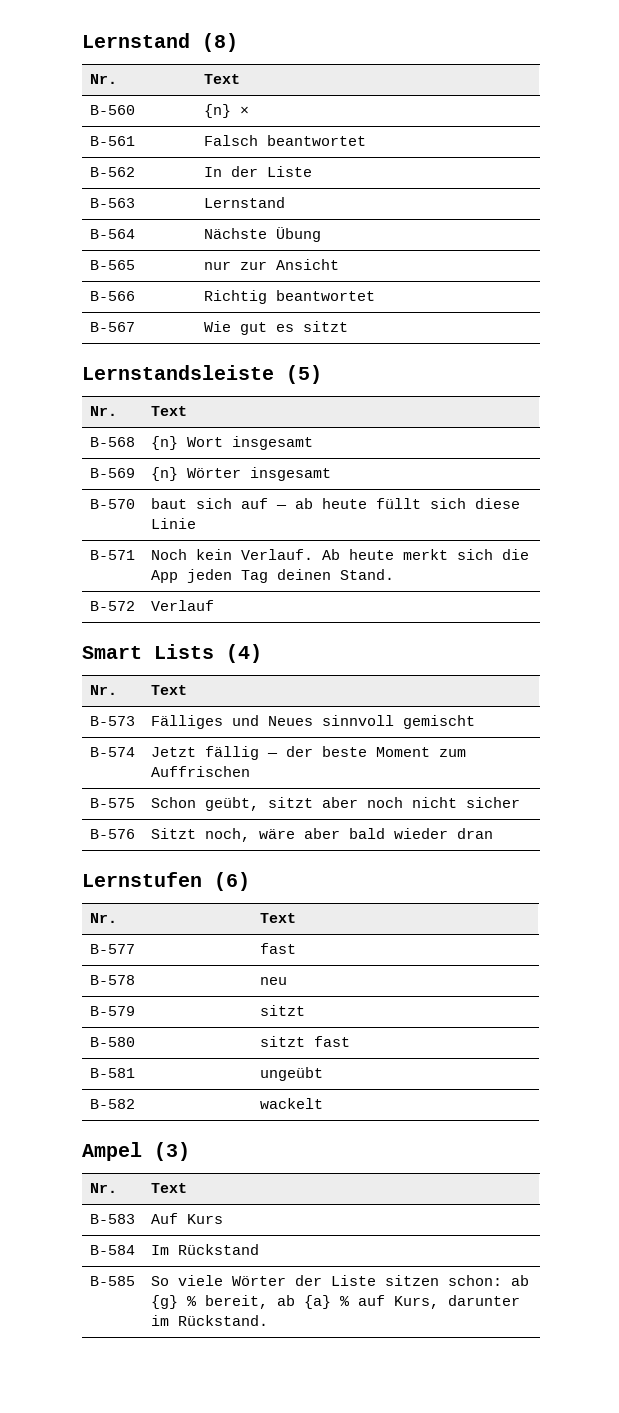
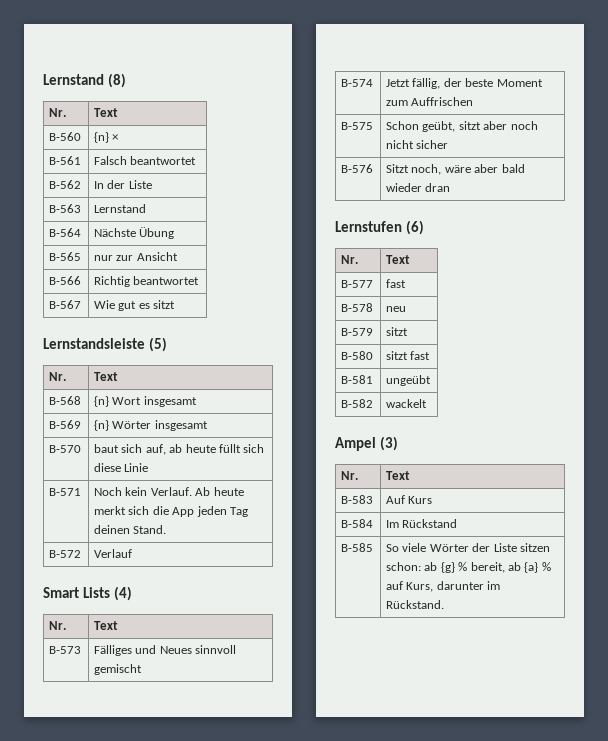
[240,498,287,509] auf — -> [145,444,166,455] auf,
[204,746,278,760] fällig — -> [412,78,441,89] fällig,

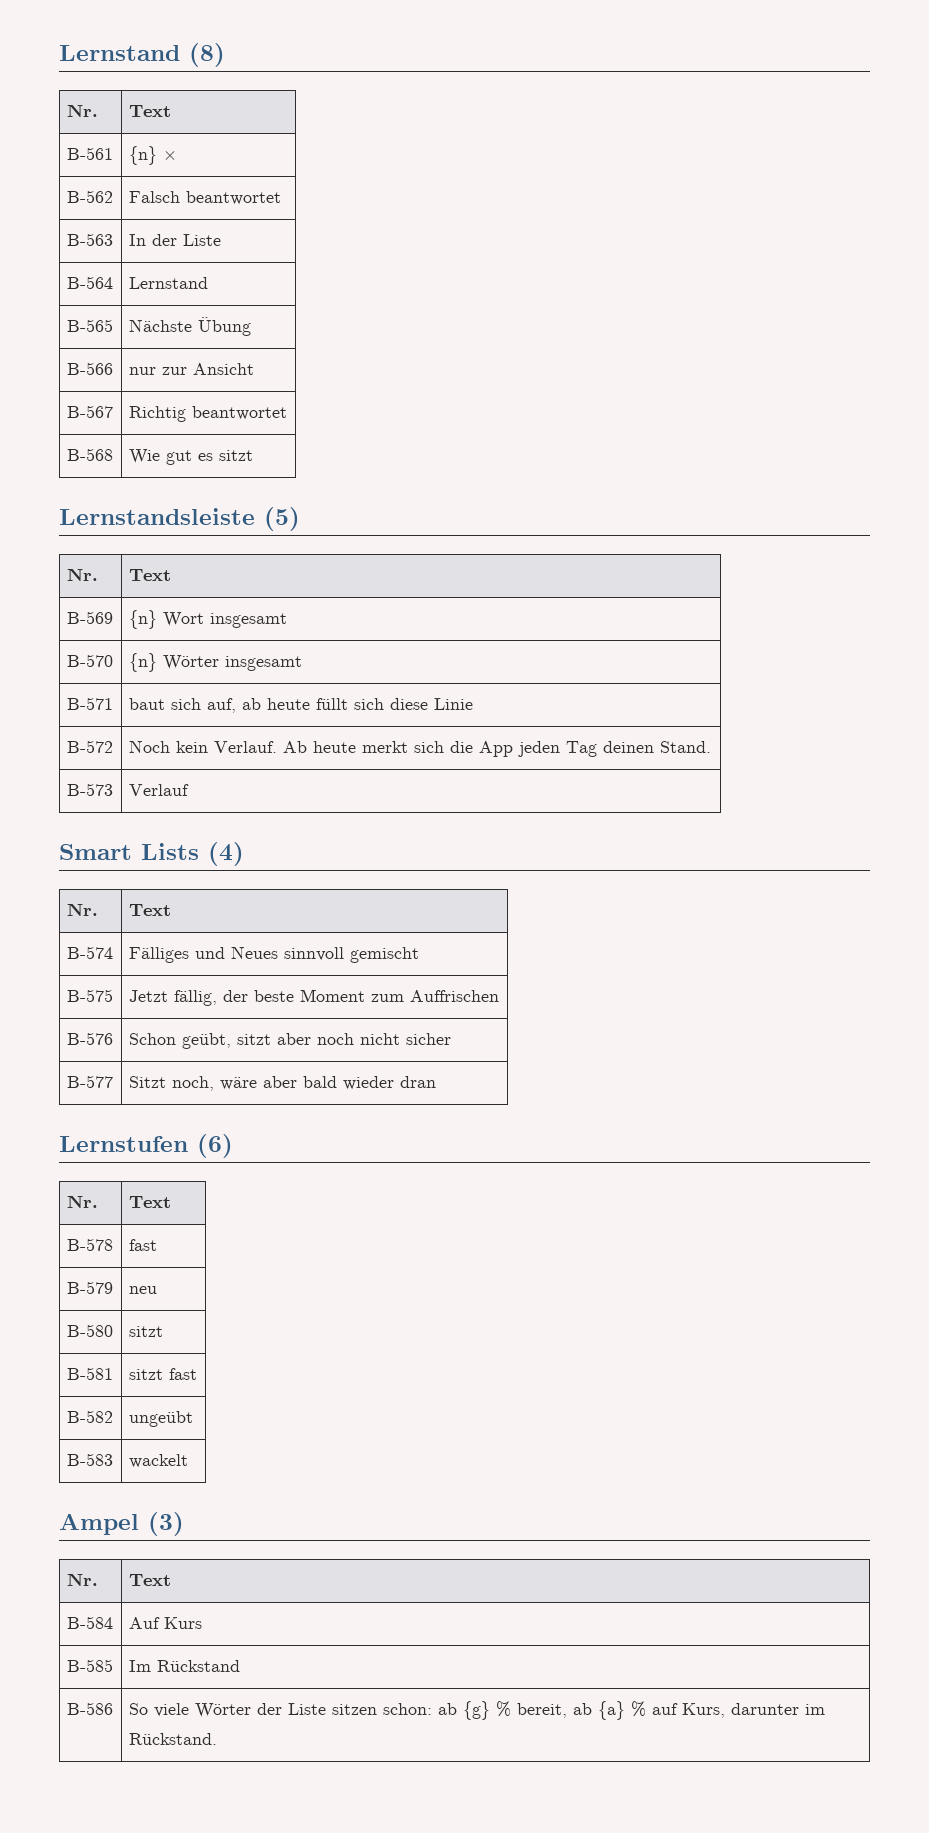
[49,132,82,141] B-560 -> [66,147,113,160] B-561
[49,156,82,165] B-561 -> [66,190,113,203] B-562
[49,180,82,189] B-562 -> [66,233,113,246] B-563
[49,204,82,213] B-563 -> [66,276,113,289] B-564
[49,228,82,237] B-564 -> [66,319,113,332] B-565
[49,252,82,261] B-565 -> [66,362,113,375] B-566
[49,276,82,285] B-566 -> [66,405,113,418] B-567
[49,300,82,309] B-567 -> [66,448,113,461] B-568
[49,396,82,405] B-568 -> [66,611,113,624] B-569
[49,420,82,429] B-569 -> [66,654,113,667] B-570
[49,445,82,453] B-570 -> [66,697,113,710] B-571
[49,488,82,496] B-571 -> [66,740,113,753] B-572
[49,550,82,558] B-572 -> [66,783,113,796] B-573
[49,646,82,654] B-573 -> [66,946,113,959] B-574
[341,79,374,87] B-574 -> [66,989,113,1002] B-575
[341,122,374,130] B-575 -> [66,1032,113,1045] B-576
[341,164,374,173] B-576 -> [66,1075,113,1088] B-577
[341,280,374,288] [386,279,407,288] [341,303,374,312] B-577 | fast // B-578 -> [66,1238,113,1251] [128,1239,157,1251] [66,1281,113,1294] B-578 | fast // B-579
[341,328,374,336] [386,327,409,336] // B-579 | sitzt -> (157, 1290) none
[410,351,431,360] fast -> (163, 1331) none
(374, 379) none -> [128,1368,197,1380] [66,1410,113,1423] | sitzt fast // B-582
[341,399,374,408] B-582 -> [66,1453,113,1466] B-583
[341,495,374,504] B-583 -> [66,1616,113,1629] B-584
[341,519,374,528] B-584 -> [66,1659,113,1672] B-585
[341,543,374,552] B-585 -> [66,1702,113,1715] B-586

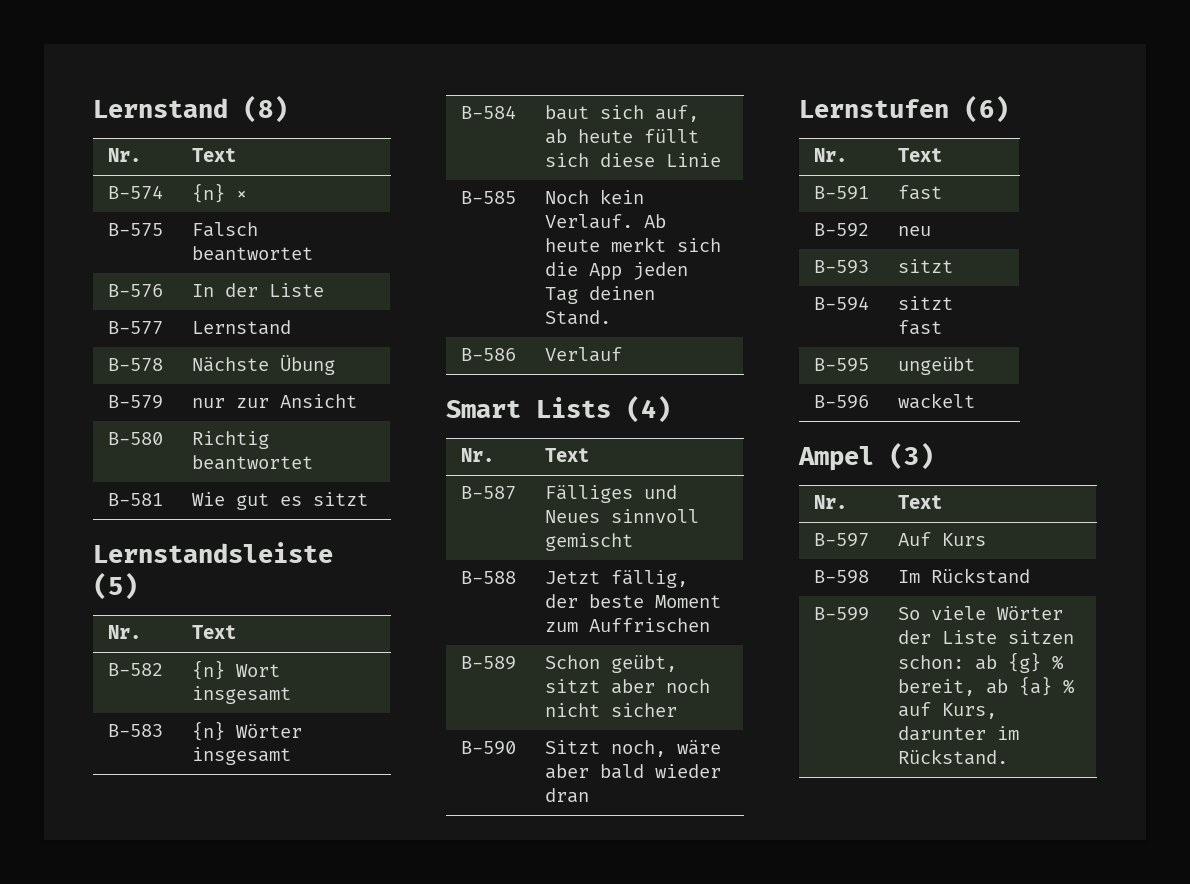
[66,147,113,160] B-561 -> [107,185,163,199] B-574
[66,190,113,203] B-562 -> [107,223,163,236] B-575
[66,233,113,246] B-563 -> [107,284,163,297] B-576
[66,276,113,289] B-564 -> [107,321,163,334] B-577
[66,319,113,332] B-565 -> [107,358,163,371] B-578
[66,362,113,375] B-566 -> [107,395,163,409] B-579
[66,405,113,418] B-567 -> [107,432,163,445] B-580
[66,448,113,461] B-568 -> [107,493,163,506] B-581
[66,611,113,624] B-569 -> [107,663,163,676] B-582
[66,654,113,667] B-570 -> [107,724,163,737] B-583
[66,697,113,710] B-571 -> [460,105,516,119] B-584
[66,740,113,753] B-572 -> [460,191,516,204] B-585
[66,783,113,796] B-573 -> [460,348,516,361] B-586
[66,946,113,959] B-574 -> [460,486,516,499] B-587
[66,989,113,1002] B-575 -> [460,571,516,584] B-588
[66,1032,113,1045] B-576 -> [460,656,516,670] B-589
[66,1075,113,1088] B-577 -> [460,741,516,755] B-590
[66,1238,113,1251] [128,1239,157,1251] [66,1281,113,1294] B-578 | fast // B-579 -> [813,186,869,200] [897,185,942,200] [813,223,869,237] B-591 | fast // B-592
[66,1324,113,1337] [128,1326,163,1337] [66,1367,113,1380] B-580 | sitzt // B-581 -> [813,260,869,274] [897,259,953,273] [813,296,869,311] B-593 | sitzt // B-594
[66,1410,113,1423] B-582 -> [813,358,869,372] B-595
[66,1453,113,1466] B-583 -> [813,395,869,409] B-596
[66,1616,113,1629] B-584 -> [813,533,869,547] B-597
[66,1659,113,1672] B-585 -> [813,570,869,584] B-598
[66,1702,113,1715] B-586 -> [813,607,869,621] B-599

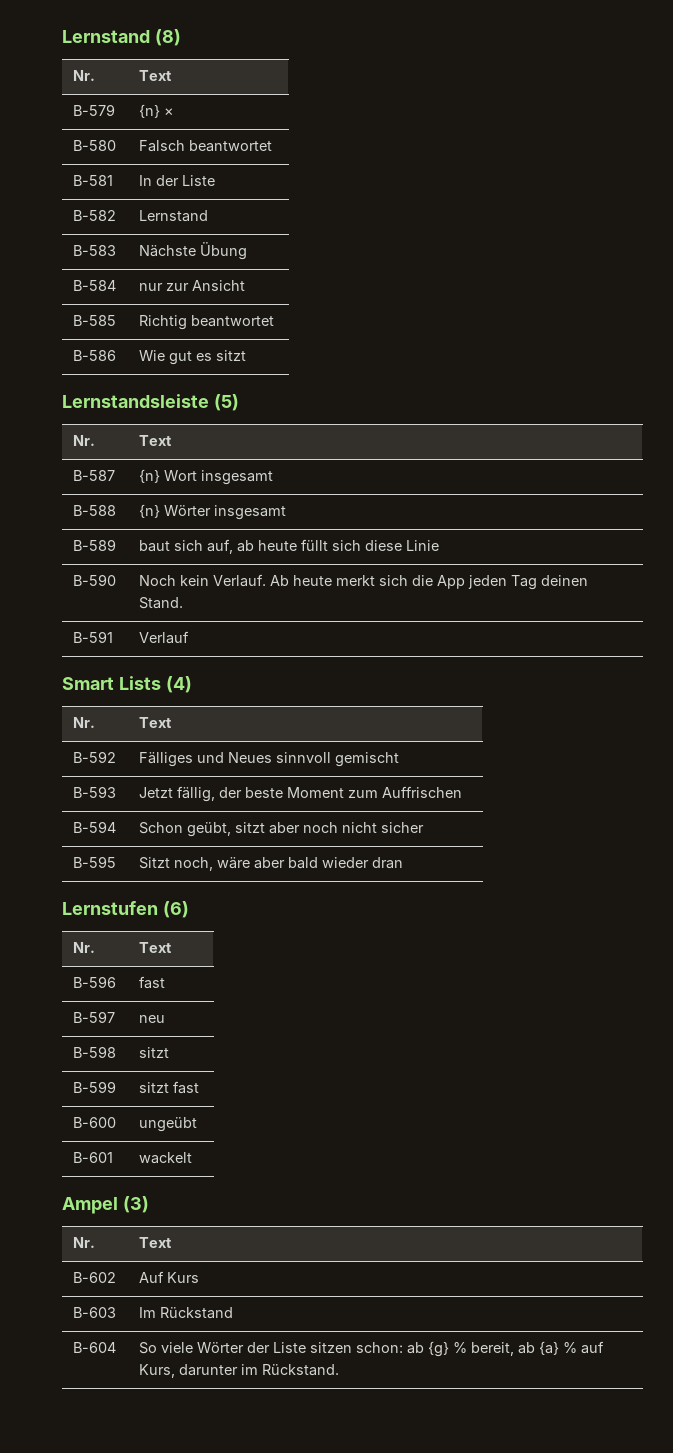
[107,185,163,199] B-574 -> [73,104,116,116] B-579
[107,223,163,236] B-575 -> [73,140,117,151] B-580
[107,284,163,297] B-576 -> [73,175,114,186] B-581
[107,321,163,334] B-577 -> [73,210,117,221] B-582
[107,358,163,371] B-578 -> [73,245,117,256] B-583
[107,395,163,409] B-579 -> [73,280,117,291] B-584
[107,432,163,445] B-580 -> [73,315,117,326] B-585
[107,493,163,506] B-581 -> [73,350,117,361] B-586
[107,663,163,676] B-582 -> [73,470,116,481] B-587
[107,724,163,737] B-583 -> [73,505,117,516] B-588
[460,105,516,119] B-584 -> [73,539,117,551] B-589
[460,191,516,204] B-585 -> [73,574,117,586] B-590
[460,348,516,361] B-586 -> [73,631,114,643] B-591
[460,486,516,499] B-587 -> [73,751,117,763] B-592
[460,571,516,584] B-588 -> [73,786,117,798] B-593
[460,656,516,670] B-589 -> [73,821,117,833] B-594
[460,741,516,755] B-590 -> [73,856,117,868] B-595
[813,186,869,200] [897,185,942,200] [813,223,869,237] B-591 | fast // B-592 -> [73,976,117,988] [139,976,166,989] [73,1011,116,1023] B-596 | fast // B-597
[813,260,869,274] [897,259,953,273] [813,296,869,311] B-593 | sitzt // B-594 -> [73,1046,117,1058] [139,1047,170,1058] [73,1081,117,1093] B-598 | sitzt // B-599
[813,358,869,372] B-595 -> [73,1117,117,1128] B-600
[813,395,869,409] B-596 -> [73,1152,114,1163] B-601
[813,533,869,547] B-597 -> [73,1272,117,1283] B-602
[813,570,869,584] B-598 -> [73,1307,117,1318] B-603
[813,607,869,621] B-599 -> [73,1342,117,1353] B-604

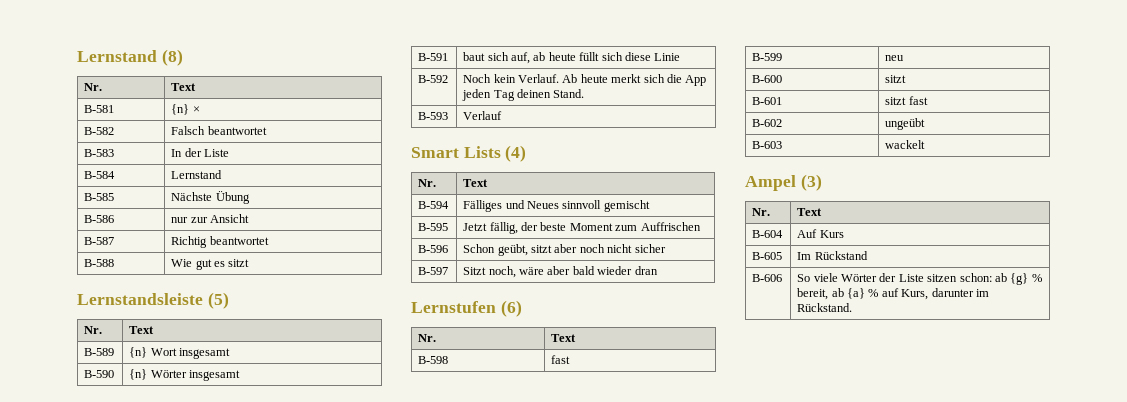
[73,104,116,116] B-579 -> [84,105,115,113] B-581
[73,140,117,151] B-580 -> [84,127,115,135] B-582
[73,175,114,186] B-581 -> [84,149,115,157] B-583
[73,210,117,221] B-582 -> [84,171,116,179] B-584
[73,245,117,256] B-583 -> [84,193,115,201] B-585
[73,280,117,291] B-584 -> [84,215,115,223] B-586
[73,315,117,326] B-585 -> [84,237,115,245] B-587
[73,350,117,361] B-586 -> [84,259,115,267] B-588
[73,470,116,481] B-587 -> [84,348,115,356] B-589
[73,505,117,516] B-588 -> [84,370,115,378] B-590
[73,539,117,551] B-589 -> [418,53,449,61] B-591
[73,574,117,586] B-590 -> [418,75,449,83] B-592
[73,631,114,643] B-591 -> [418,112,449,120] B-593
[73,751,117,763] B-592 -> [418,201,450,209] B-594
[73,786,117,798] B-593 -> [418,223,449,231] B-595
[73,821,117,833] B-594 -> [418,245,449,253] B-596
[73,856,117,868] B-595 -> [418,267,449,275] B-597
[73,976,117,988] [139,976,166,989] [73,1011,116,1023] B-596 | fast // B-597 -> [418,356,449,364] [551,355,571,364] [752,53,783,61] B-598 | fast // B-599
[73,1046,117,1058] [139,1047,170,1058] [73,1081,117,1093] B-598 | sitzt // B-599 -> [752,75,783,83] [885,75,907,83] [752,97,783,105] B-600 | sitzt // B-601
[73,1117,117,1128] B-600 -> [752,119,783,127] B-602
[73,1152,114,1163] B-601 -> [752,141,783,149] B-603
[73,1272,117,1283] B-602 -> [752,230,784,238] B-604
[73,1307,117,1318] B-603 -> [752,252,783,260] B-605
[73,1342,117,1353] B-604 -> [752,274,783,282] B-606

